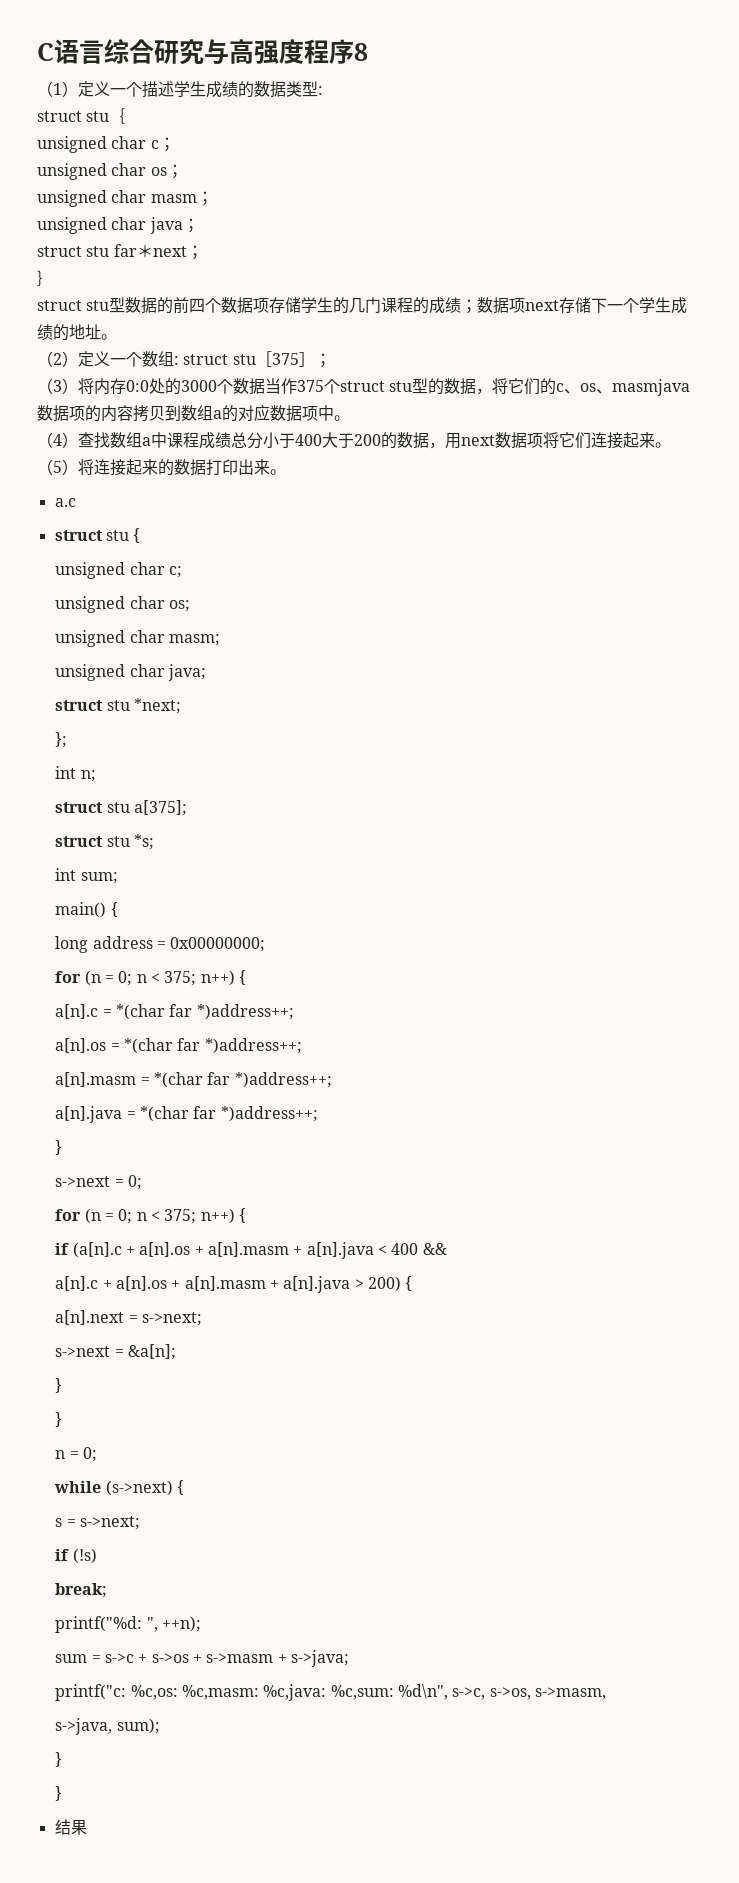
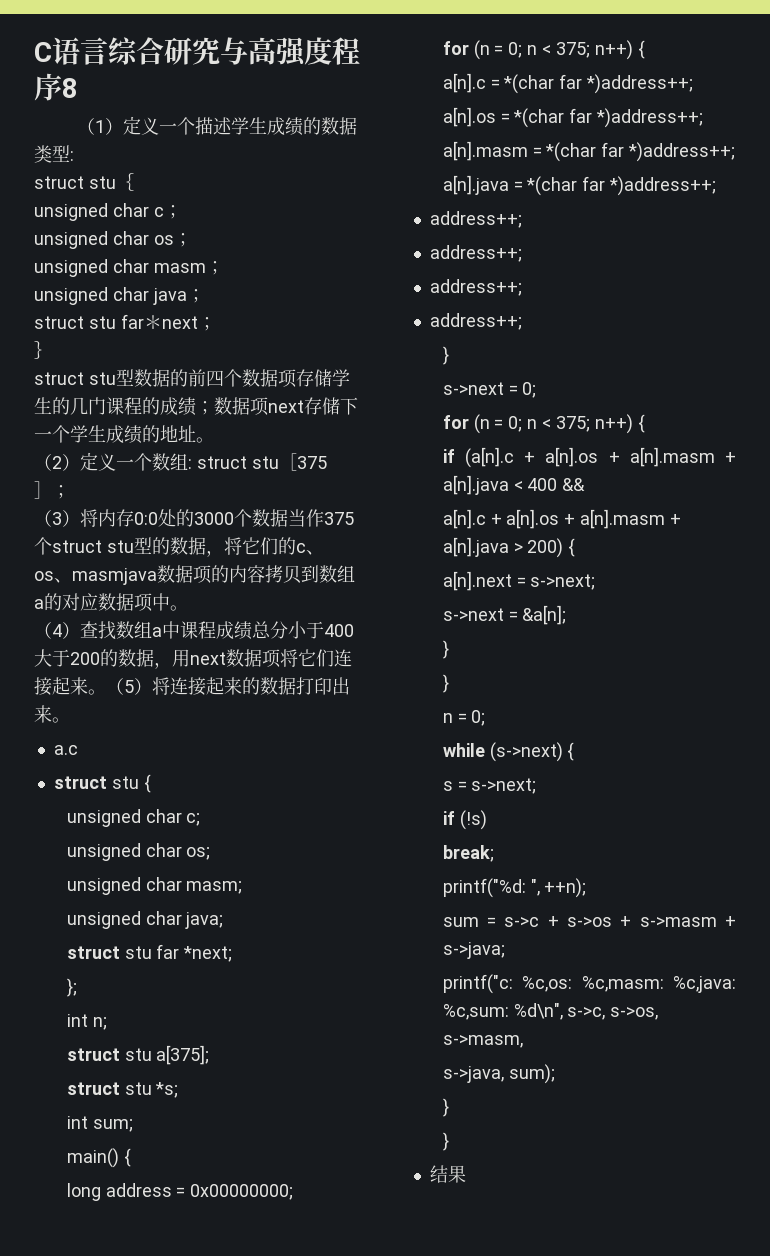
(130, 705) none -> [156,944,180,959] far
(318, 1114) none -> [429,211,522,228] [429,245,522,262] [429,279,522,296] [429,313,522,330] // address++; // address++; // address++; // address++;

